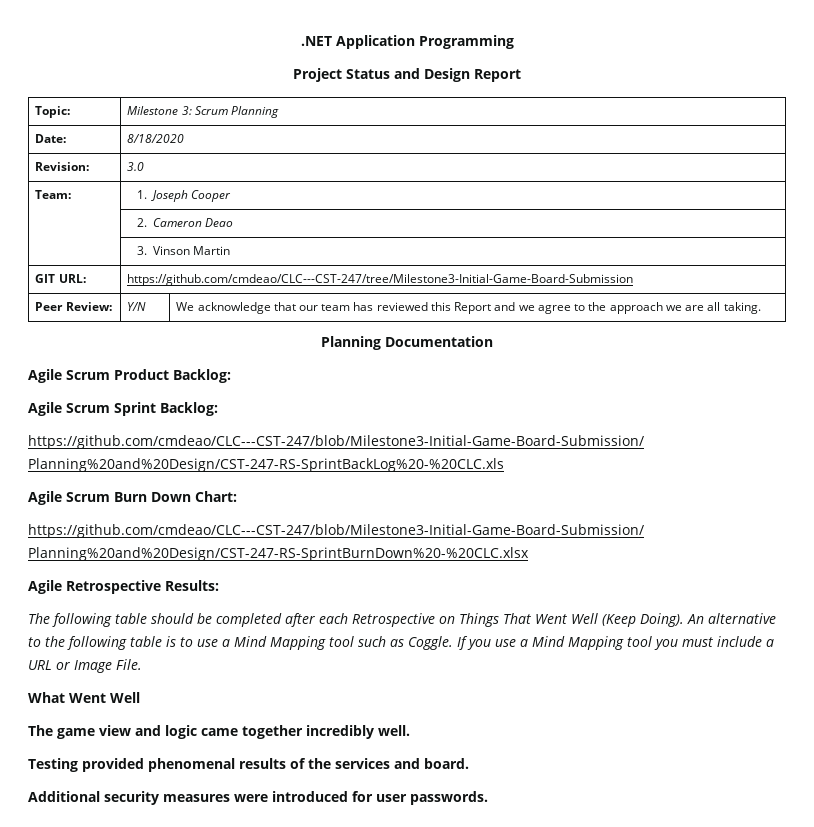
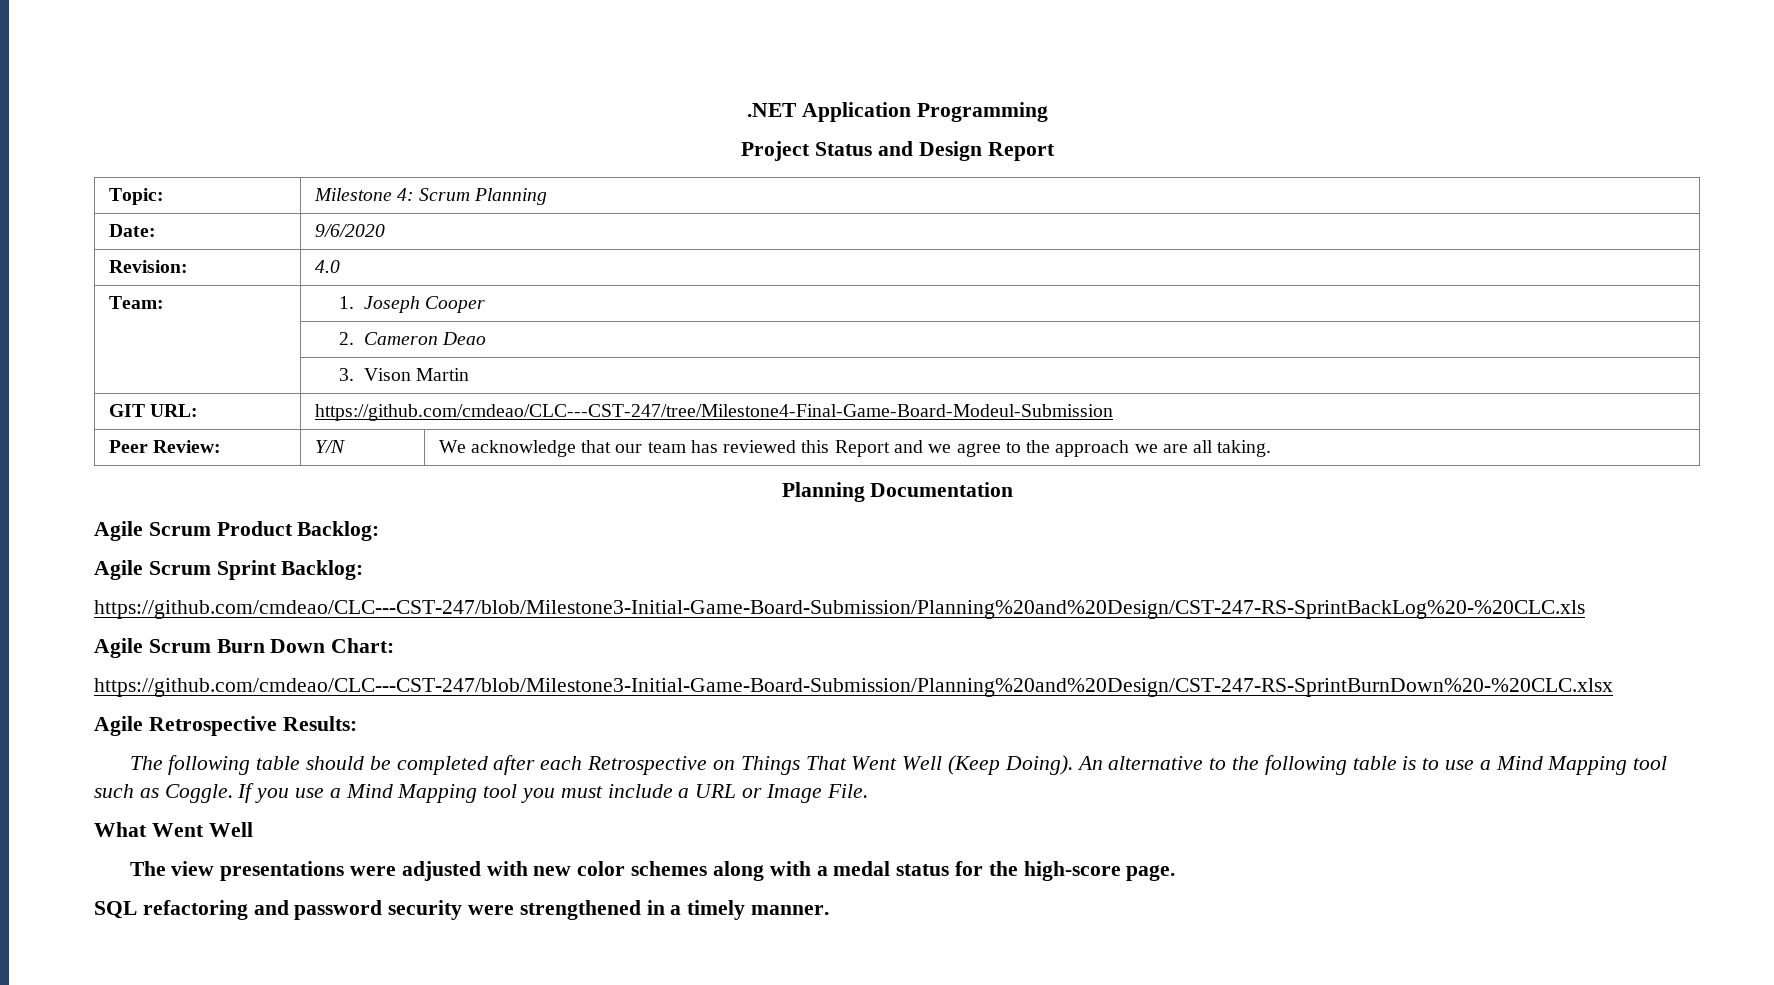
[181,106,192,115] 3: -> [396,188,414,201] 4:
[127,134,185,143] 8/18/2020 -> [314,224,385,237] 9/6/2020
[127,162,145,171] 3.0 -> [314,260,340,273] 4.0
[153,246,191,255] Vinson -> [363,368,411,381] Vison
[127,274,634,286] https://github.com/cmdeao/CLC---CST-247/tree/Milestone3-Initial-Game-Board-Submission -> [314,404,1113,421] https://github.com/cmdeao/CLC---CST-247/tree/Milestone4-Final-Game-Board-Modeul-Submission
[57,725,410,739] [28,758,469,772] [28,791,488,805] game view and logic came together incredibly well. // Testing provided phenomenal results of the services and board. // Additional security measures were introduced for user passwords. -> [171,861,1176,881] [94,900,830,920] view presentations were adjusted with new color schemes along with a medal status for the high-score page. // SQL refactoring and password security were strengthened in a timely manner.

